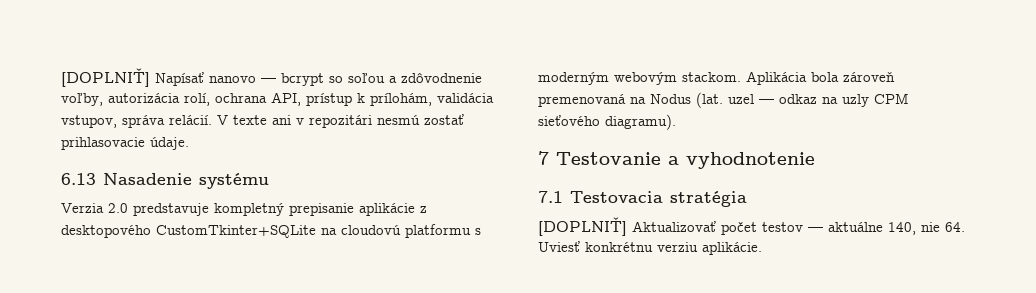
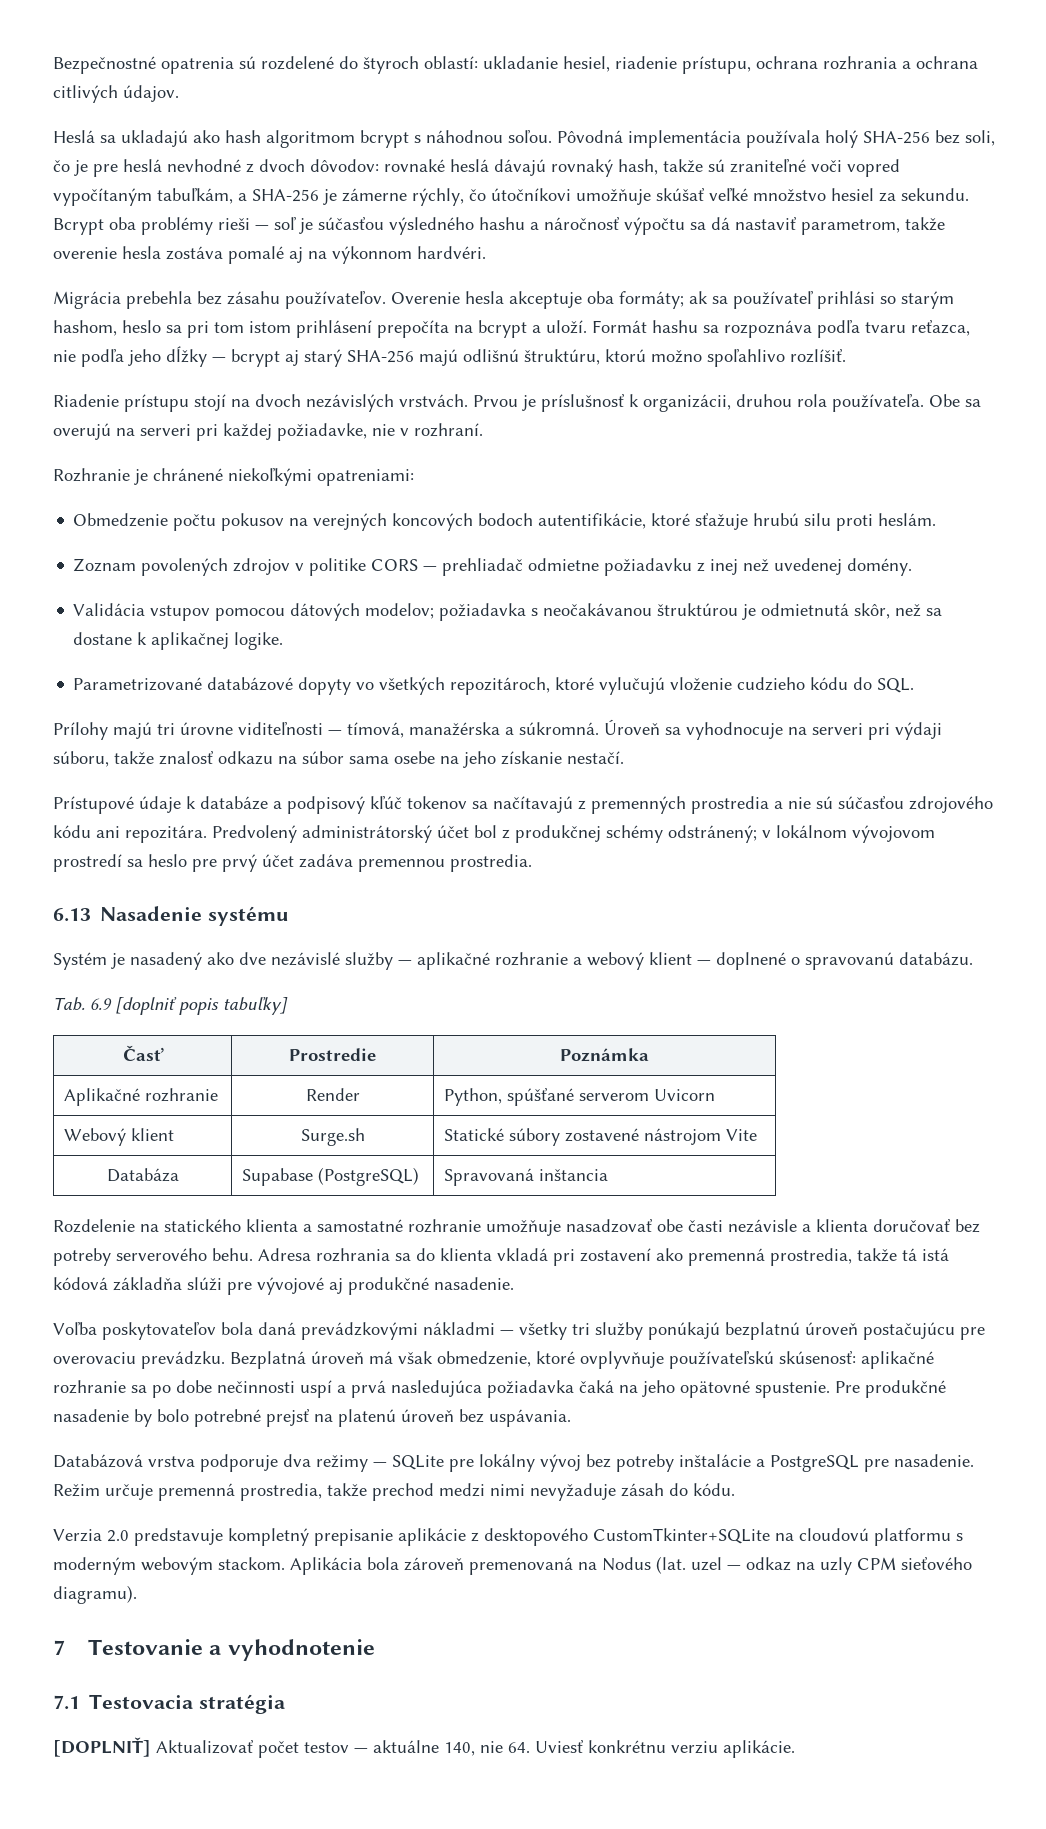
[61,68,482,87] [61,92,494,106] [61,114,464,128] [61,137,189,150] [61,173,270,189] [DOPLNIŤ] Napísať nanovo — bcrypt so soľou a zdôvodnenie voľby, autorizácia rolí, ochrana API, prístup k prílohám, validácia vstupov, správa relácií. V texte ani v repozitári nesmú zostať prihlasovacie údaje. // 6.13 Nasadenie systému -> [53,56,978,74] [53,85,179,103] [53,130,995,148] [53,159,900,177] [53,188,969,206] [53,217,945,235] [53,246,486,264] [53,291,954,309] [53,320,970,338] [53,346,846,367] [53,394,981,412] [53,423,483,441] [53,468,414,486] [73,513,937,531] [73,558,913,576] [73,603,943,621] [73,632,284,650] [73,677,915,695] [53,719,942,740] [53,751,624,768] [53,796,993,814] [53,825,935,843] [53,854,532,872] [53,906,290,926] [53,952,973,970] [53,997,288,1015] [122,1045,164,1061] [289,1048,376,1061] [560,1048,649,1062] [64,1088,219,1106] [305,1088,360,1101] [444,1088,716,1106] [64,1128,175,1146] [300,1128,365,1146] [444,1128,758,1146] [106,1168,179,1182] [242,1167,420,1186] [444,1168,609,1186] [53,1219,980,1236] [53,1248,949,1266] [53,1277,514,1295] [53,1322,985,1340] [53,1351,934,1369] [53,1380,946,1398] [53,1409,571,1427] [53,1454,974,1472] [53,1483,735,1501] Bezpečnostné opatrenia sú rozdelené do štyroch oblastí: ukladanie hesiel, riadenie prístupu, ochrana rozhrania a ochrana citlivých údajov. // Heslá sa ukladajú ako hash algoritmom bcrypt s náhodnou soľou. Pôvodná implementácia používala holý SHA-256 bez soli, čo je pre heslá nevhodné z dvoch dôvodov: rovnaké heslá dávajú rovnaký hash, takže sú zraniteľné voči vopred vypočítaným tabuľkám, a SHA-256 je zámerne rýchly, čo útočníkovi umožňuje skúšať veľké množstvo hesiel za sekundu. Bcrypt oba problémy rieši — soľ je súčasťou výsledného hashu a náročnosť výpočtu sa dá nastaviť parametrom, takže overenie hesla zostáva pomalé aj na výkonnom hardvéri. // Migrácia prebehla bez zásahu používateľov. Overenie hesla akceptuje oba formáty; ak sa používateľ prihlási so starým hashom, heslo sa pri tom istom prihlásení prepočíta na bcrypt a uloží. Formát hashu sa rozpoznáva podľa tvaru reťazca, nie podľa jeho dĺžky — bcrypt aj starý SHA-256 majú odlišnú štruktúru, ktorú možno spoľahlivo rozlíšiť. // Riadenie prístupu stojí na dvoch nezávislých vrstvách. Prvou je príslušnosť k organizácii, druhou rola používateľa. Obe sa overujú na serveri pri každej požiadavke, nie v rozhraní. // Rozhranie je chránené niekoľkými opatreniami: // Obmedzenie počtu pokusov na verejných koncových bodoch autentifikácie, ktoré sťažuje hrubú silu proti heslám. // Zoznam povolených zdrojov v politike CORS — prehliadač odmietne požiadavku z inej než uvedenej domény. // Validácia vstupov pomocou dátových modelov; požiadavka s neočakávanou štruktúrou je odmietnutá skôr, než sa dostane k aplikačnej logike. // Parametrizované databázové dopyty vo všetkých repozitároch, ktoré vylučujú vloženie cudzieho kódu do SQL. // Prílohy majú tri úrovne viditeľnosti — tímová, manažérska a súkromná. Úroveň sa vyhodnocuje na serveri pri výdaji súboru, takže znalosť odkazu na súbor sama osebe na jeho získanie nestačí. // Prístupové údaje k databáze a podpisový kľúč tokenov sa načítavajú z premenných prostredia a nie sú súčasťou zdrojového kódu ani repozitára. Predvolený administrátorský účet bol z produkčnej schémy odstránený; v lokálnom vývojovom prostredí sa heslo pre prvý účet zadáva premennou prostredia. // 6.13 Nasadenie systému // Systém je nasadený ako dve nezávislé služby — aplikačné rozhranie a webový klient — doplnené o spravovanú databázu. // Tab. 6.9 [doplniť popis tabuľky] // Časť | Prostredie | Poznámka // Aplikačné rozhranie | Render | Python, spúšťané serverom Uvicorn // Webový klient | Surge.sh | Statické súbory zostavené nástrojom Vite // Databáza | Supabase (PostgreSQL) | Spravovaná inštancia // Rozdelenie na statického klienta a samostatné rozhranie umožňuje nasadzovať obe časti nezávisle a klienta doručovať bez potreby serverového behu. Adresa rozhrania sa do klienta vkladá pri zostavení ako premenná prostredia, takže tá istá kódová základňa slúži pre vývojové aj produkčné nasadenie. // Voľba poskytovateľov bola daná prevádzkovými nákladmi — všetky tri služby ponúkajú bezplatnú úroveň postačujúcu pre overovaciu prevádzku. Bezplatná úroveň má však obmedzenie, ktoré ovplyvňuje používateľskú skúsenosť: aplikačné rozhranie sa po dobe nečinnosti uspí a prvá nasledujúca požiadavka čaká na jeho opätovné spustenie. Pre produkčné nasadenie by bolo potrebné prejsť na platenú úroveň bez uspávania. // Databázová vrstva podporuje dva režimy — SQLite pre lokálny vývoj bez potreby inštalácie a PostgreSQL pre nasadenie. Režim určuje premenná prostredia, takže prechod medzi nimi nevyžaduje zásah do kódu.

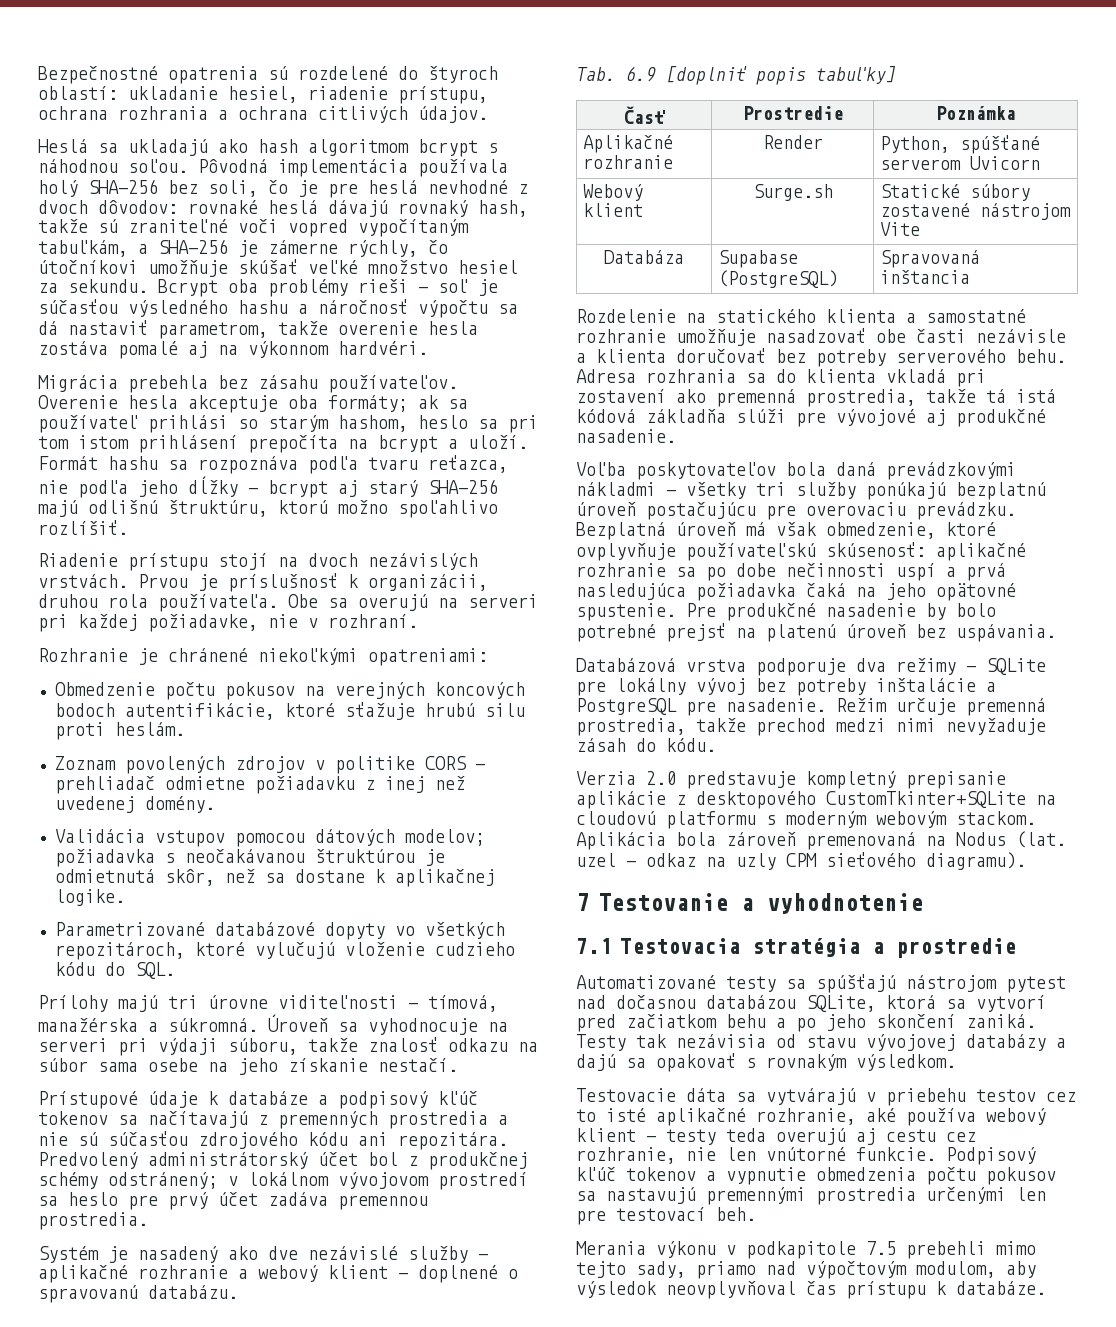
[53,906,290,926] // 6.13 Nasadenie systému -> (148, 1221) none
[53,1737,795,1758] // [DOPLNIŤ] Aktualizovať počet testov — aktuálne 140, nie 64. Uviesť konkrétnu verziu aplikácie. -> [871,938,1016,958] [576,974,1066,993] [576,995,1046,1012] [576,1014,1036,1032] [576,1034,1066,1051] [576,1053,956,1072] [576,1088,1076,1106] [576,1108,1046,1126] [576,1128,976,1145] [576,1147,1036,1165] [576,1167,1056,1185] [576,1187,1046,1205] [576,1207,756,1225] [576,1241,1036,1259] [576,1261,1036,1279] [576,1281,1046,1299] a prostredie // Automatizované testy sa spúšťajú nástrojom pytest nad dočasnou databázou SQLite, ktorá sa vytvorí pred začiatkom behu a po jeho skončení zaniká. Testy tak nezávisia od stavu vývojovej databázy a dajú sa opakovať s rovnakým výsledkom. // Testovacie dáta sa vytvárajú v priebehu testov cez to isté aplikačné rozhranie, aké používa webový klient — testy teda overujú aj cestu cez rozhranie, nie len vnútorné funkcie. Podpisový kľúč tokenov a vypnutie obmedzenia počtu pokusov sa nastavujú premennými prostredia určenými len pre testovací beh. // Merania výkonu v podkapitole 7.5 prebehli mimo tejto sady, priamo nad výpočtovým modulom, aby výsledok neovplyvňoval čas prístupu k databáze.

